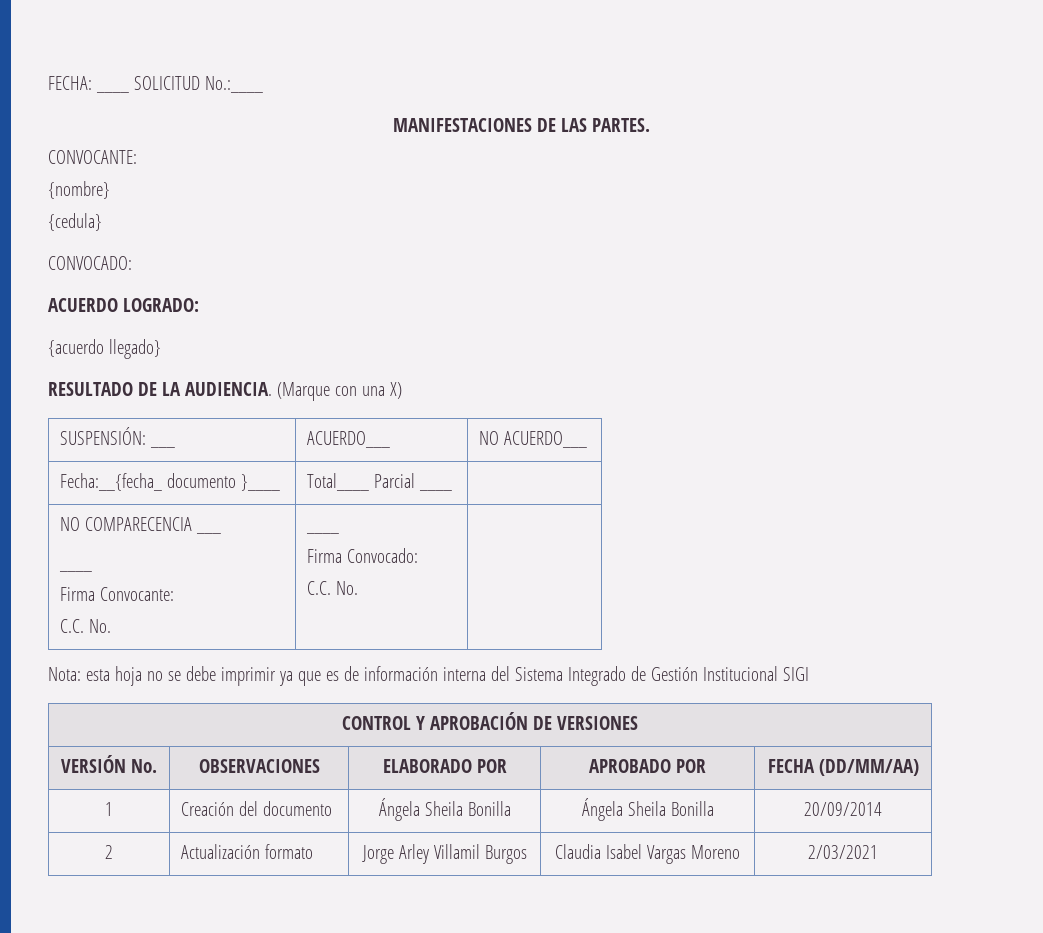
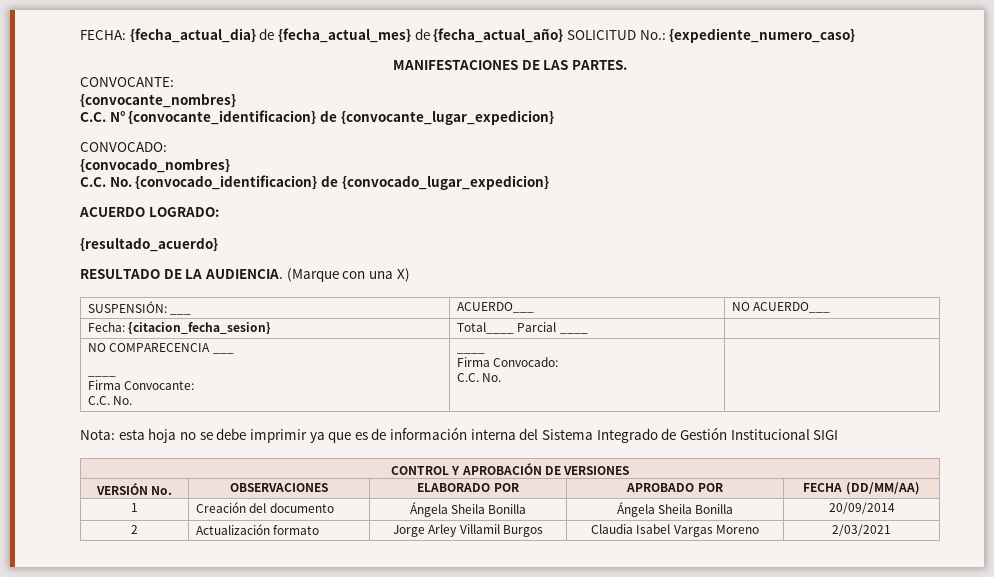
[95,90,129,93] [133,76,263,93] ____ SOLICITUD No.:____ -> [129,28,856,43] {fecha_actual_dia} de {fecha_actual_mes} de {fecha_actual_año} SOLICITUD No.: {expediente_numero_caso}
[48,181,110,199] [48,213,102,231] [48,256,132,270] {nombre} // {cedula} // CONVOCADO: -> [80,93,236,108] [80,110,554,125] [80,142,167,152] [80,158,230,173] [80,175,549,190] {convocante_nombres} // C.C. N° {convocante_identificacion} de {convocante_lugar_expedicion} // CONVOCADO: // {convocado_nombres} // C.C. No. {convocado_identificacion} de {convocado_lugar_expedicion}
[48,339,161,359] {acuerdo llegado} -> [80,237,218,252] {resultado_acuerdo}
[59,473,280,491] Fecha:__{fecha_ documento }____ -> [88,322,272,334] Fecha: {citacion_fecha_sesion}

